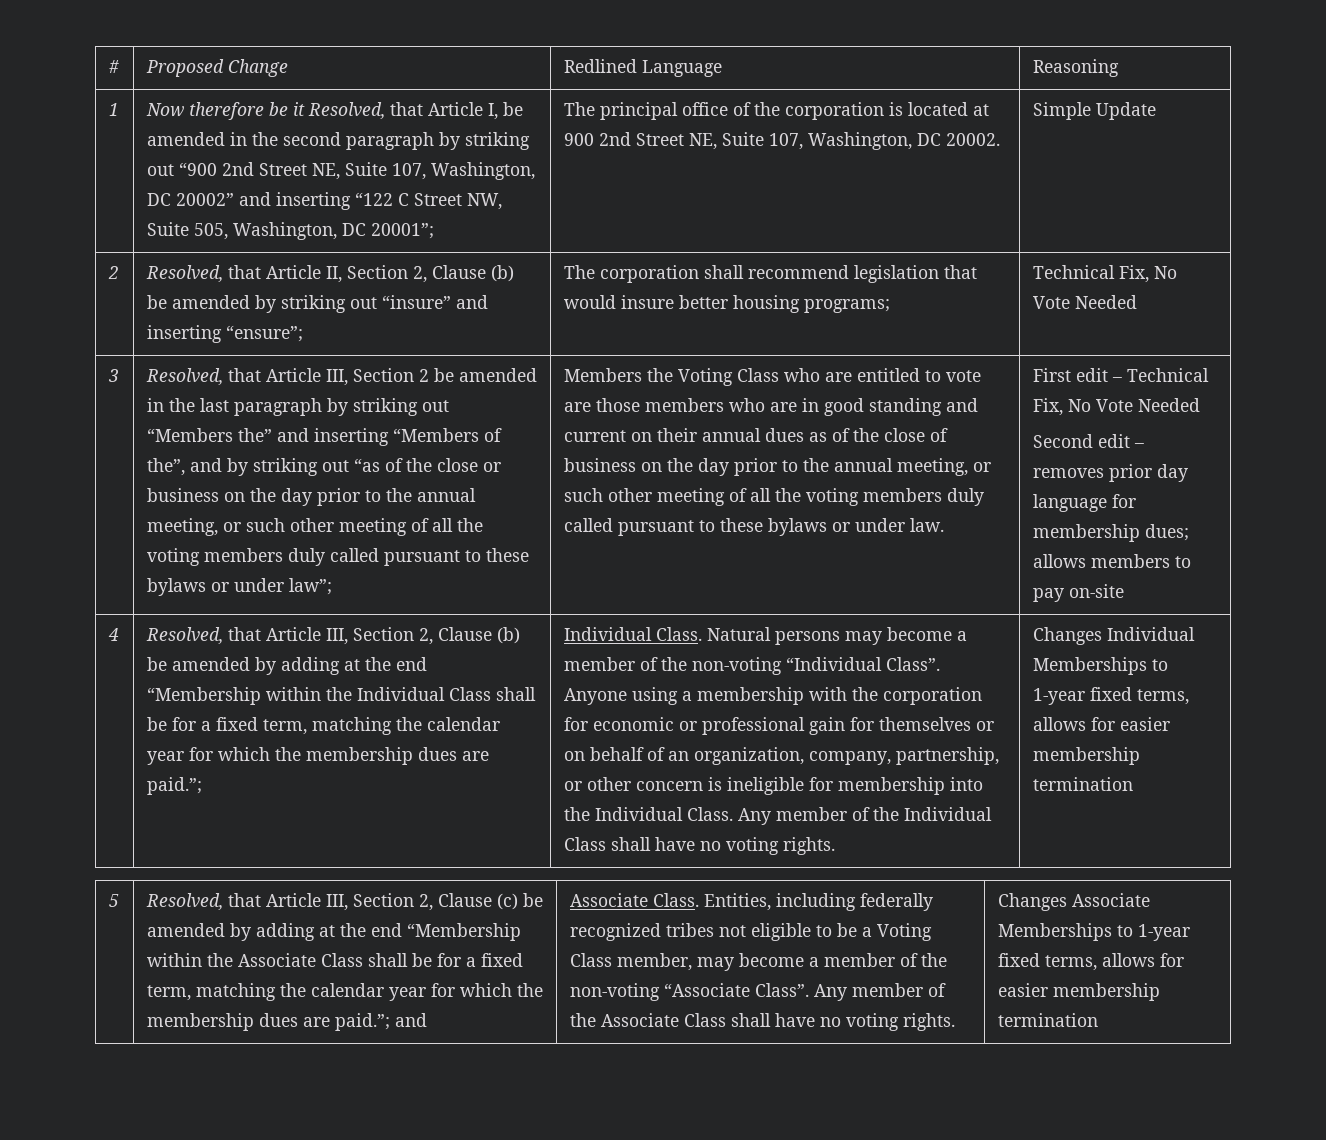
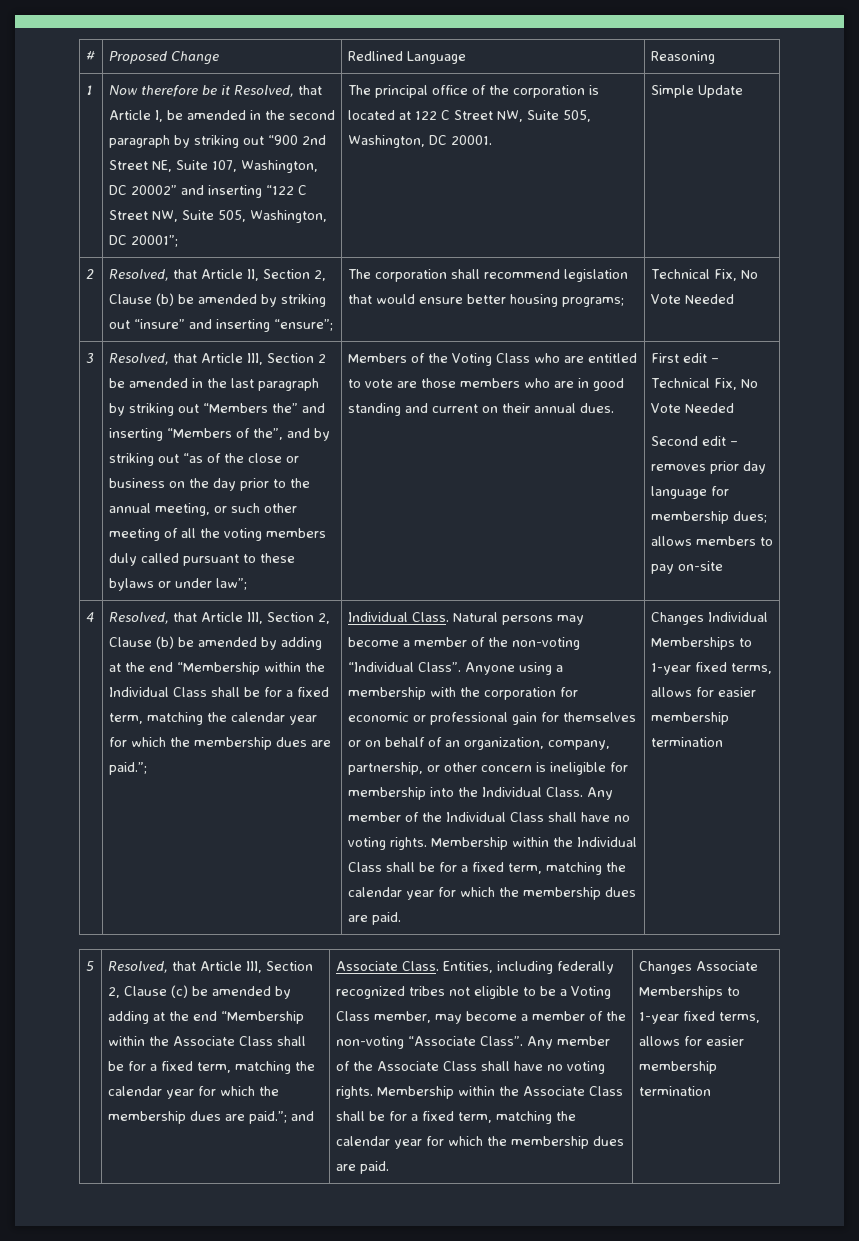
[563,132,1000,150] 900 2nd Street NE, Suite 107, Washington, DC 20002. -> [414,110,591,122] [347,135,492,148] 122 C Street NW, Suite 505, Washington, DC 20001.
[620,295,674,309] insure -> [418,297,463,304] ensure
(642, 375) none -> [410,353,425,363] of
[764,428,948,442] [563,458,991,476] [563,488,984,506] [563,518,944,536] dues as of the close of business on the day prior to the annual meeting, or such other meeting of all the voting members duly called pursuant to these bylaws or under law. -> [579,403,614,413] dues.
(835, 846) none -> [430,837,637,850] [347,862,626,875] [347,887,636,900] [347,912,401,925] Membership within the Individual Class shall be for a fixed term, matching the calendar year for which the membership dues are paid.
(955, 1022) none -> [376,1086,623,1099] [335,1111,576,1124] [335,1136,624,1149] [335,1161,389,1174] Membership within the Associate Class shall be for a fixed term, matching the calendar year for which the membership dues are paid.

